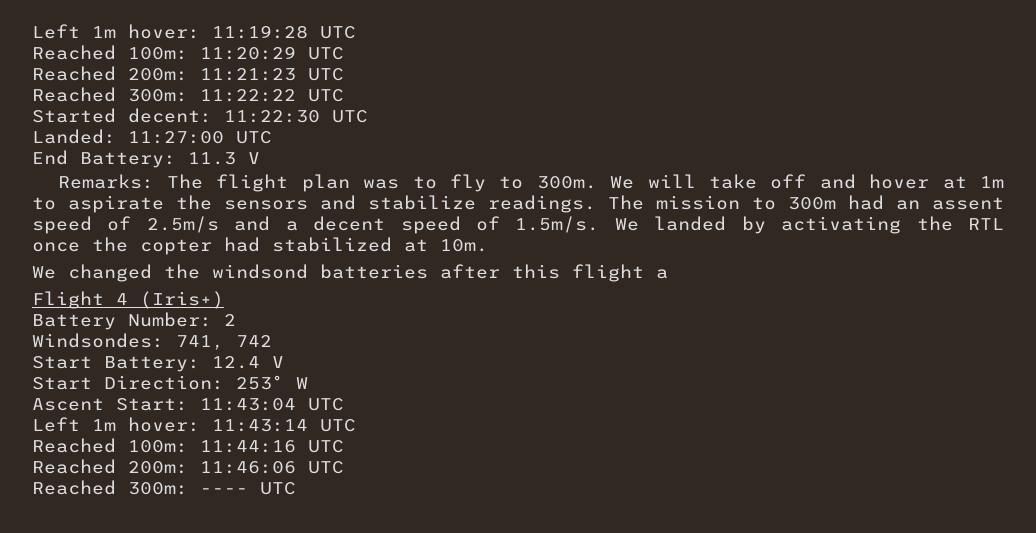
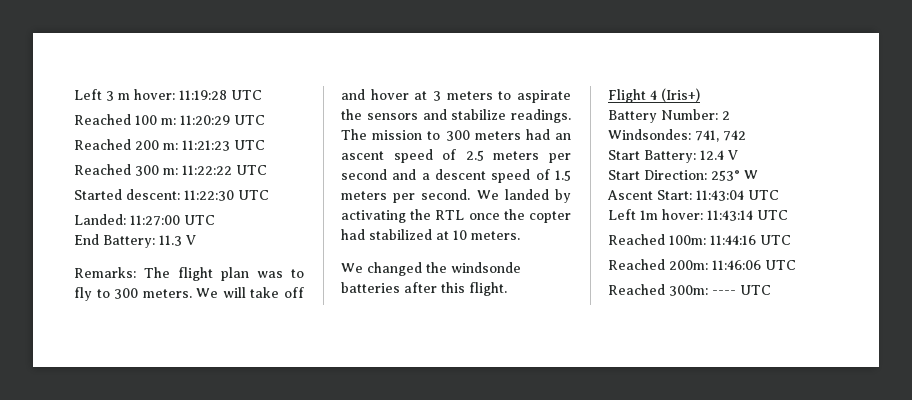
[32,24,116,39] Left 1m -> [74,89,130,101] Left 3 m
[128,47,188,60] 100m: -> [135,115,176,125] 100 m:
[128,68,188,81] 200m: -> [135,140,178,150] 200 m:
[128,89,188,102] 300m: -> [135,165,178,176] 300 m:
[128,108,212,123] decent: -> [126,189,180,200] descent:
[536,176,597,189] 300m. -> [114,288,192,299] 300 meters.
[980,176,1005,188] 1m -> [433,91,493,101] 3 meters
[788,197,836,210] 300m -> [445,130,521,141] 300 meters
[932,197,1004,210] [32,216,219,234] assent speed of 2.5m/s -> [341,149,571,163] [341,169,387,180] ascent speed of 2.5 meters per second
[313,216,600,234] decent speed of 1.5m/s. -> [435,169,571,183] [341,189,471,203] descent speed of 1.5 meters per second.
[440,239,488,252] 10m. -> [453,230,520,240] 10 meters.
[212,264,308,279] windsond -> [451,262,521,273] windsonde
[572,264,668,282] flight a -> [469,282,507,296] flight.

